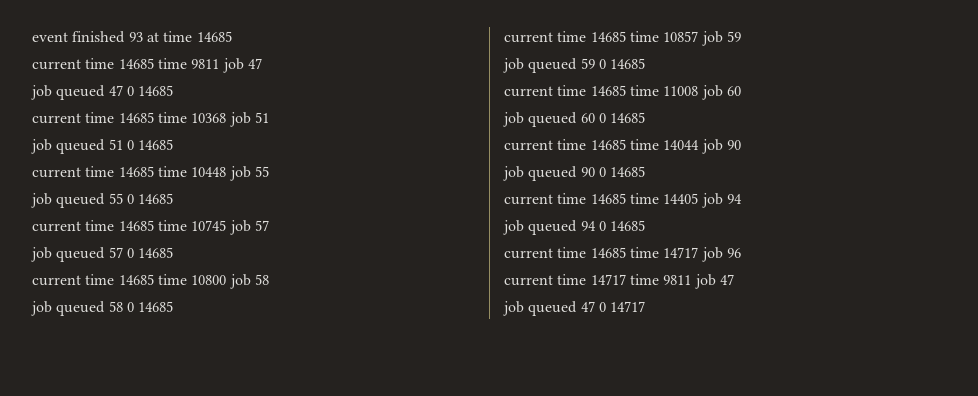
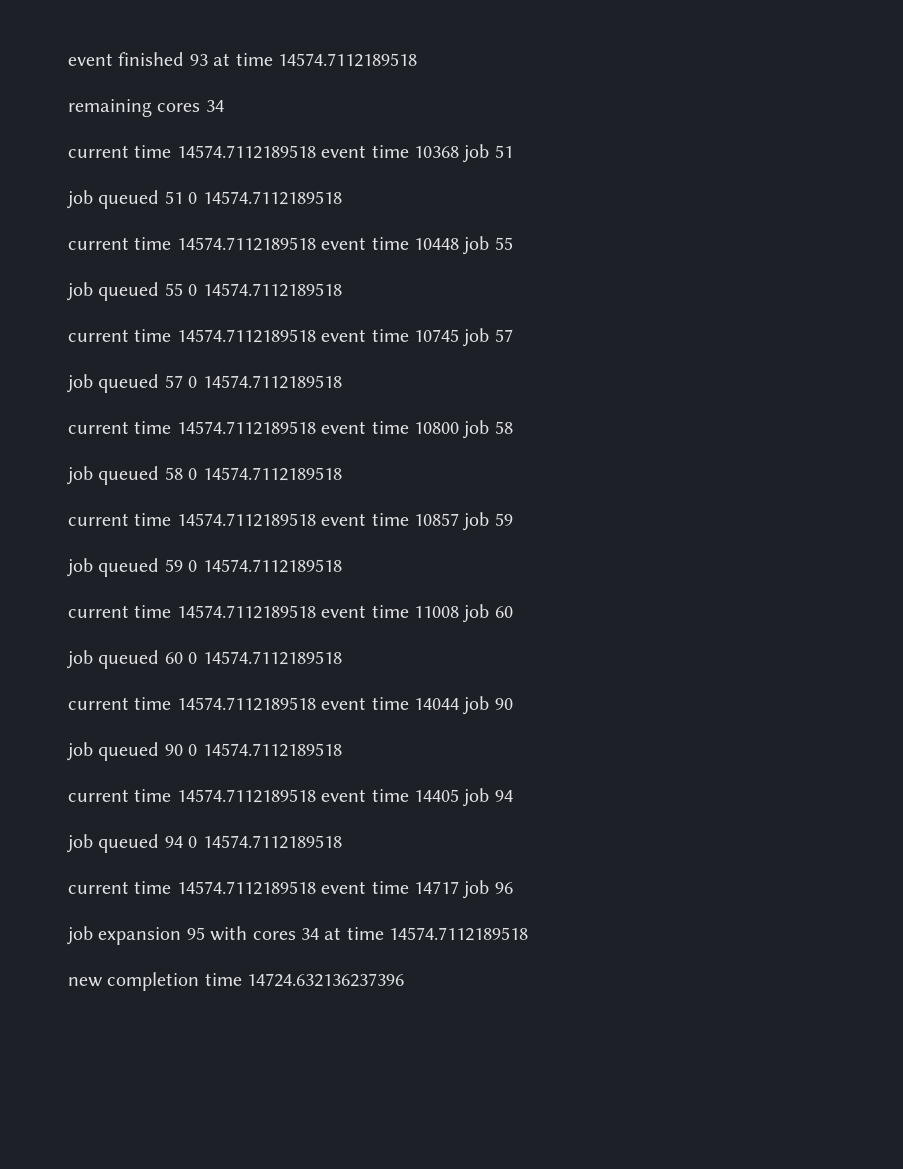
[196,31,232,42] [32,58,262,73] [31,85,174,100] [32,112,154,124] 14685 // current time 14685 time 9811 job 47 // job queued 47 0 14685 // current time 14685 -> [278,53,417,67] [68,99,224,117] [68,145,367,159] 14574.7112189518 // remaining cores 34 // current time 14574.7112189518 event
[138,139,174,150] [32,166,154,178] 14685 // current time 14685 -> [202,191,342,205] [68,237,367,251] 14574.7112189518 // current time 14574.7112189518 event
[138,193,174,204] [32,220,154,232] 14685 // current time 14685 -> [202,283,342,297] [68,329,367,343] 14574.7112189518 // current time 14574.7112189518 event
[138,247,174,258] [32,274,154,286] 14685 // current time 14685 -> [202,375,342,389] [68,421,367,435] 14574.7112189518 // current time 14574.7112189518 event
[138,301,174,312] [504,31,626,43] 14685 // current time 14685 -> [202,467,342,481] [68,513,367,527] 14574.7112189518 // current time 14574.7112189518 event
[610,58,646,69] [504,85,626,97] 14685 // current time 14685 -> [202,559,342,573] [68,605,367,619] 14574.7112189518 // current time 14574.7112189518 event
[610,112,646,123] [504,139,626,151] 14685 // current time 14685 -> [202,651,342,665] [68,697,367,711] 14574.7112189518 // current time 14574.7112189518 event
[610,166,646,177] [504,193,626,205] 14685 // current time 14685 -> [202,743,342,757] [68,789,367,803] 14574.7112189518 // current time 14574.7112189518 event
[610,220,646,231] [504,247,626,259] 14685 // current time 14685 -> [202,835,342,849] [68,881,367,895] 14574.7112189518 // current time 14574.7112189518 event
[504,274,734,289] [503,301,646,316] current time 14717 time 9811 job 47 // job queued 47 0 14717 -> [67,926,529,945] [68,972,405,991] job expansion 95 with cores 34 at time 14574.7112189518 // new completion time 14724.632136237396

